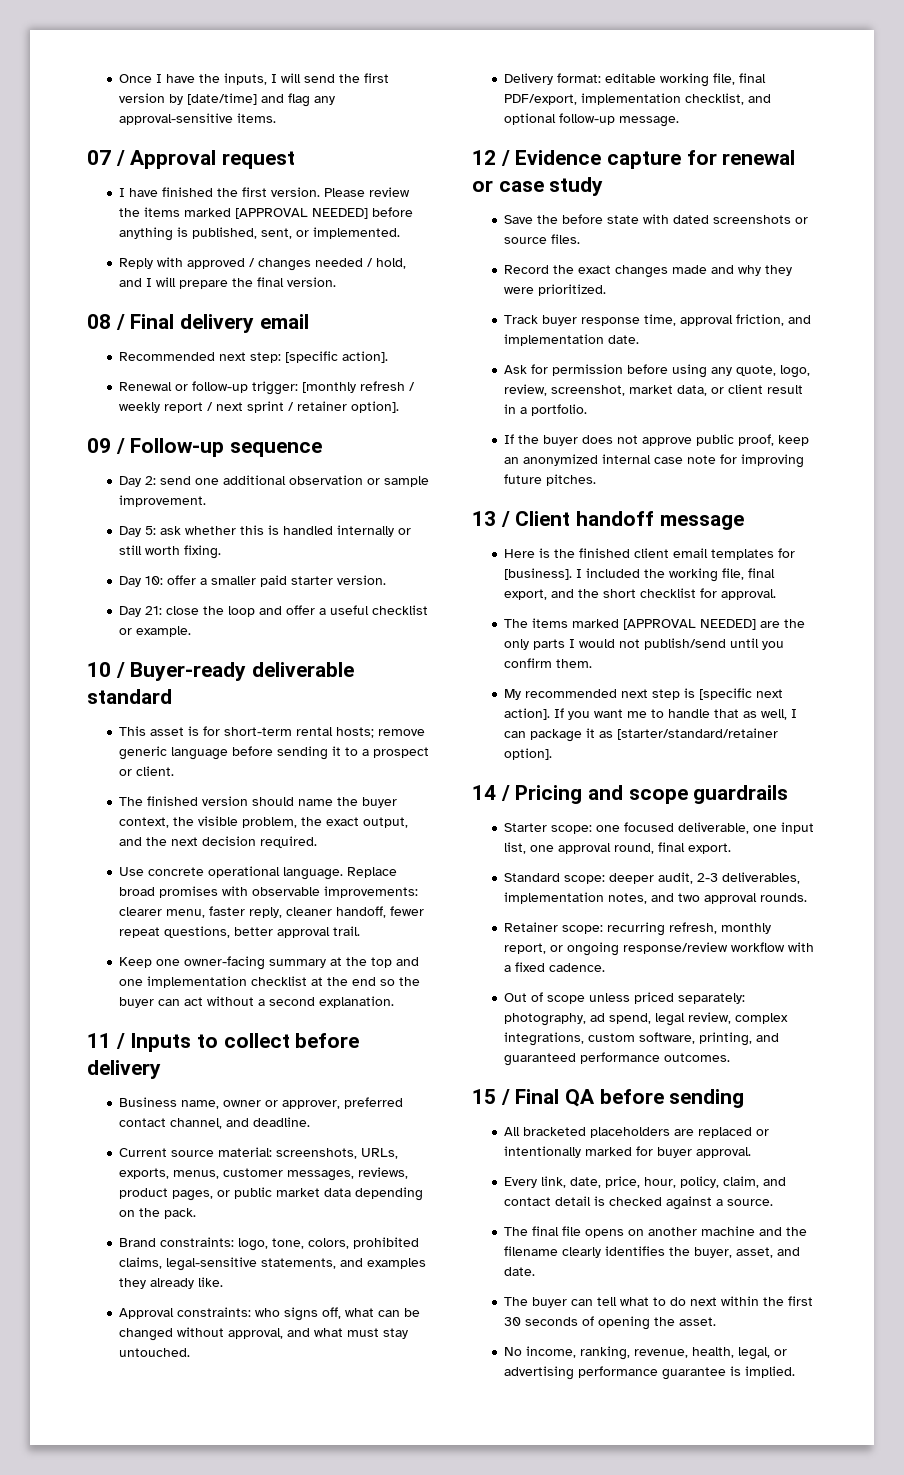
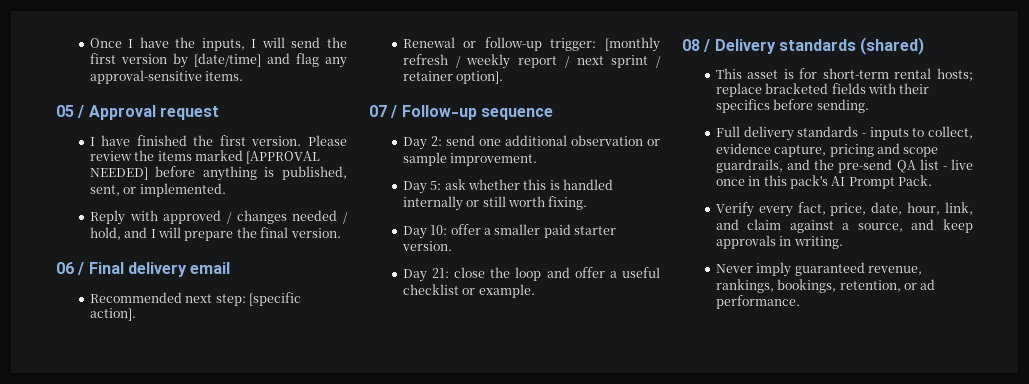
[87,150,111,165] 07 -> [56,105,74,117] 05
[87,314,111,329] 08 -> [56,262,74,274] 06
[87,438,111,453] 09 -> [369,105,387,117] 07
[87,662,355,681] [87,689,172,704] 10 / Buyer-ready deliverable standard -> [682,37,925,55] 08 / Delivery standards (shared)
[378,729,426,736] [119,746,430,760] [119,766,175,776] [119,796,398,808] [119,816,409,828] [119,836,318,848] [119,866,398,880] [119,886,419,898] [119,906,425,918] [119,926,361,938] [119,956,420,970] [119,976,421,988] [119,996,395,1008] [87,1033,360,1052] [87,1060,161,1079] [119,1097,404,1109] [119,1117,311,1129] [119,1147,399,1159] [119,1167,409,1181] [119,1187,424,1201] [119,1208,197,1219] [119,1237,420,1251] [119,1257,427,1271] [119,1277,224,1289] [119,1307,421,1321] [119,1327,409,1341] [119,1348,191,1357] [504,73,767,87] [504,93,772,105] [504,113,680,127] [472,150,796,169] [472,177,604,196] [504,214,809,224] [504,234,581,244] [504,265,793,278] [504,284,607,296] [504,314,812,326] [504,334,640,346] [504,364,811,378] [504,384,804,396] [504,404,588,416] [504,434,810,446] [504,454,805,468] [504,474,597,486] [472,511,744,530] [504,548,796,560] [504,568,776,582] [504,588,777,600] [504,618,806,630] [504,638,785,650] [504,658,593,668] [504,688,784,700] [504,708,798,720] [504,728,779,742] [504,748,553,760] [472,785,789,804] [504,822,815,834] [504,842,732,854] [504,872,801,884] [504,892,808,904] [504,922,772,936] [504,942,815,956] [504,962,606,972] [504,992,746,1004] [504,1012,789,1026] [504,1032,780,1046] [504,1052,731,1066] [472,1089,745,1108] [504,1127,770,1138] [504,1146,752,1158] [504,1176,787,1188] [504,1196,774,1210] [504,1226,808,1238] [504,1246,801,1258] [504,1267,536,1276] [504,1296,814,1308] [504,1316,717,1330] [504,1346,788,1360] [504,1366,796,1380] remove generic language before sending it to a prospect or client. // The finished version should name the buyer context, the visible problem, the exact output, and the next decision required. // Use concrete operational language. Replace broad promises with observable improvements: clearer menu, faster reply, cleaner handoff, fewer repeat questions, better approval trail. // Keep one owner-facing summary at the top and one implementation checklist at the end so the buyer can act without a second explanation. // 11 / Inputs to collect before delivery // Business name, owner or approver, preferred contact channel, and deadline. // Current source material: screenshots, URLs, exports, menus, customer messages, reviews, product pages, or public market data depending on the pack. // Brand constraints: logo, tone, colors, prohibited claims, legal-sensitive statements, and examples they already like. // Approval constraints: who signs off, what can be changed without approval, and what must stay untouched. // Delivery format: editable working file, final PDF/export, implementation checklist, and optional follow-up message. // 12 / Evidence capture for renewal or case study // Save the before state with dated screenshots or source files. // Record the exact changes made and why they were prioritized. // Track buyer response time, approval friction, and implementation date. // Ask for permission before using any quote, logo, review, screenshot, market data, or client result in a portfolio. // If the buyer does not approve public proof, keep an anonymized internal case note for improving future pitches. // 13 / Client handoff message // Here is the finished client email templates for [business]. I included the working file, final export, and the short checklist for approval. // The items marked [APPROVAL NEEDED] are the only parts I would not publish/send until you confirm them. // My recommended next step is [specific next action]. If you want me to handle that as well, I can package it as [starter/standard/retainer option]. // 14 / Pricing and scope guardrails // Starter scope: one focused deliverable, one input list, one approval round, final export. // Standard scope: deeper audit, 2-3 deliverables, implementation notes, and two approval rounds. // Retainer scope: recurring refresh, monthly report, or ongoing response/review workflow with a fixed cadence. // Out of scope unless priced separately: photography, ad spend, legal review, complex integrations, custom software, printing, and guaranteed performance outcomes. // 15 / Final QA before sending // All bracketed placeholders are replaced or intentionally marked for buyer approval. // Every link, date, price, hour, policy, claim, and contact detail is checked against a source. // The final file opens on another machine and the filename clearly identifies the buyer, asset, and date. // The buyer can tell what to do next within the first 30 seconds of opening the asset. // No income, ranking, revenue, health, legal, or advertising performance guarantee is implied. -> [715,83,930,97] [715,99,869,113] [715,126,973,141] [715,143,939,157] [715,159,973,173] [715,175,933,189] [715,202,973,217] [715,219,973,233] [715,235,843,249] [715,262,923,277] [715,279,936,293] [715,295,800,309] replace bracketed fields with their specifics before sending. // Full delivery standards - inputs to collect, evidence capture, pricing and scope guardrails, and the pre-send QA list - live once in this pack's AI Prompt Pack. // Verify every fact, price, date, hour, link, and claim against a source, and keep approvals in writing. // Never imply guaranteed revenue, rankings, bookings, retention, or ad performance.

